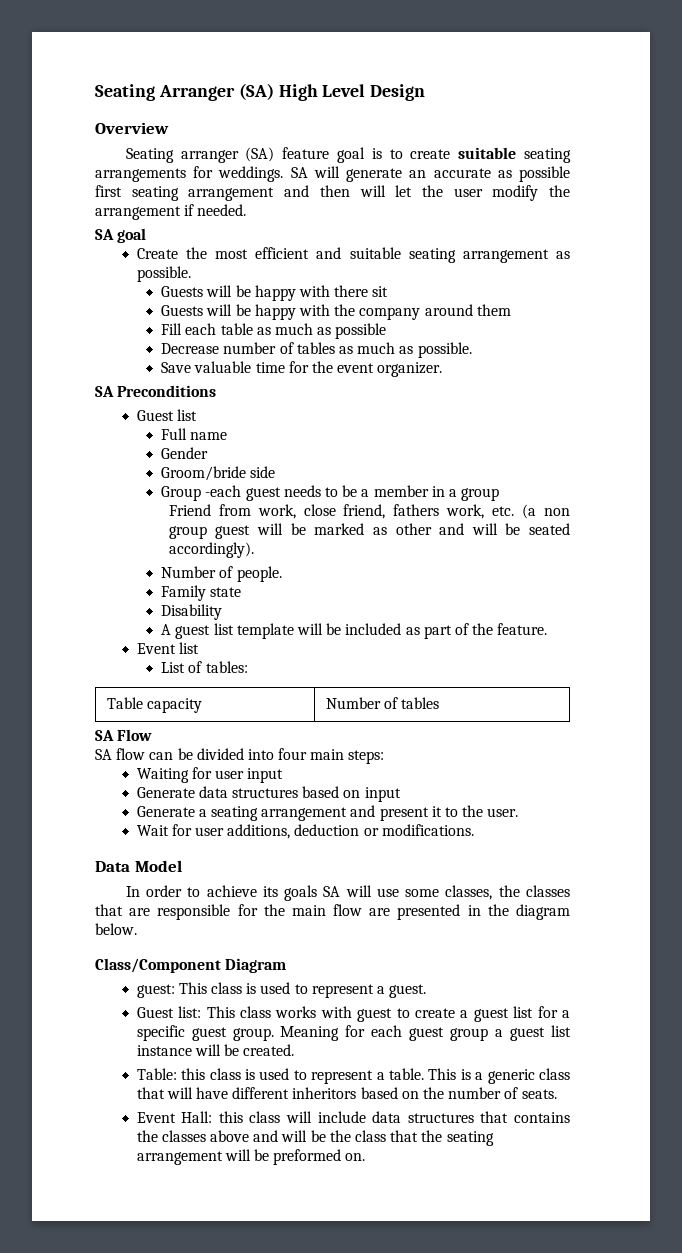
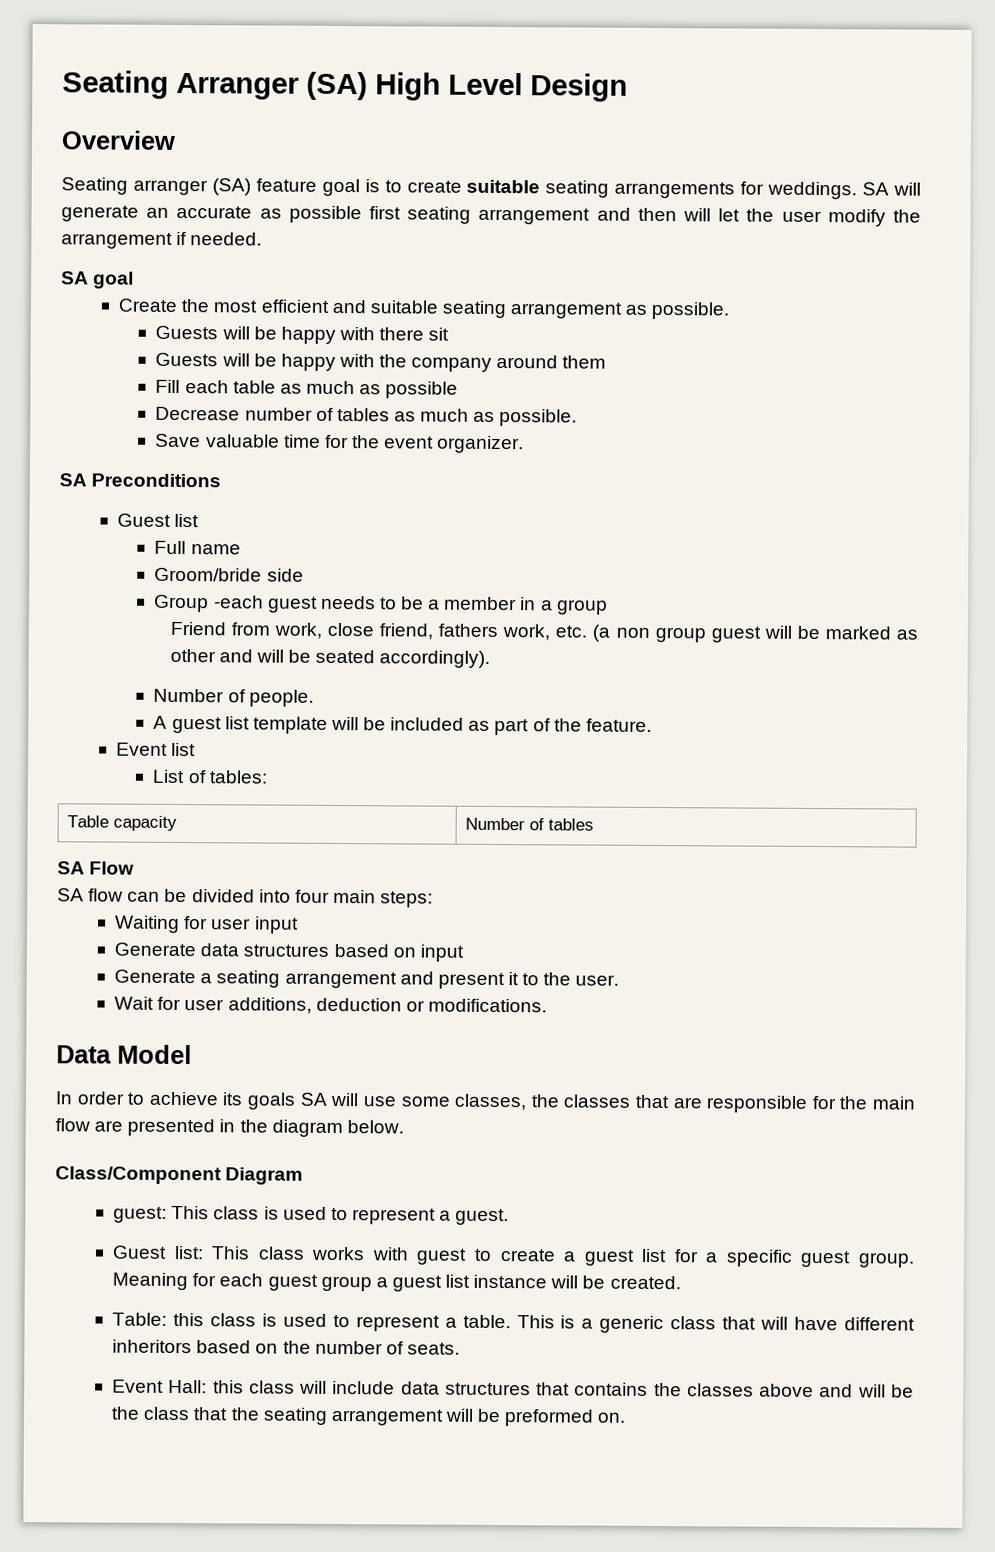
[161,447,209,459] // Gender -> (241, 549) none
[161,585,242,601] [161,604,223,620] // Family state // Disability -> (314, 698) none

